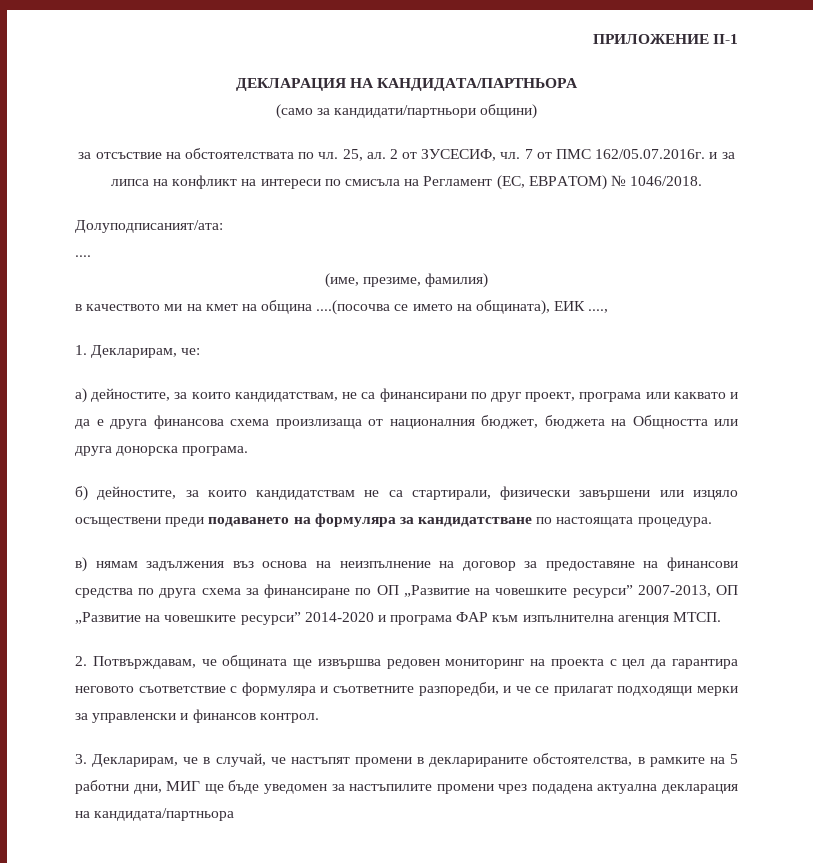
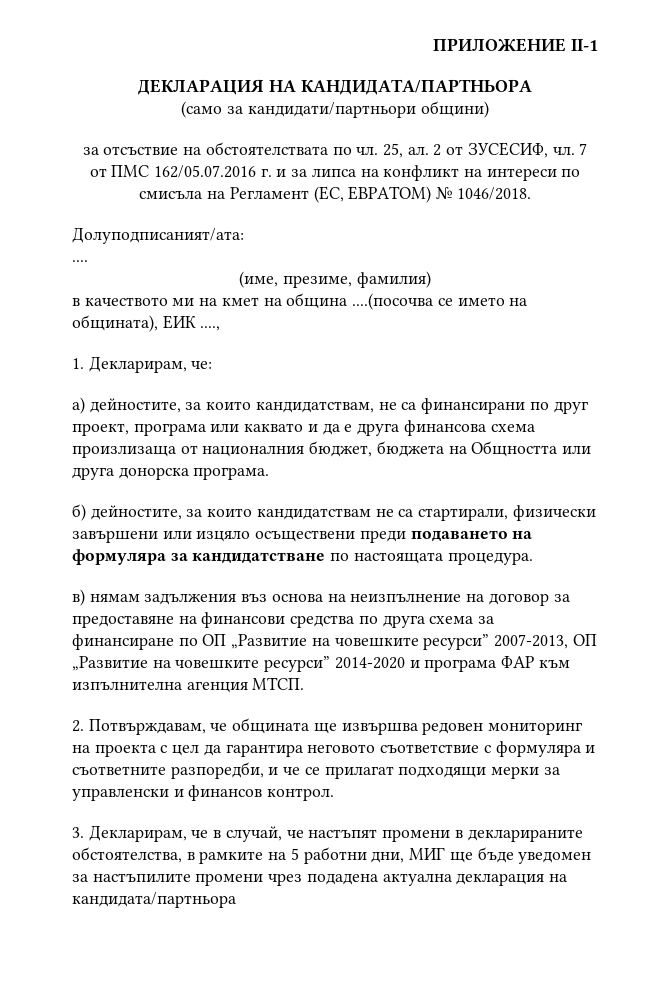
[595,149,706,159] 162/05.07.2016г. -> [153,165,272,178] 162/05.07.2016 г.

